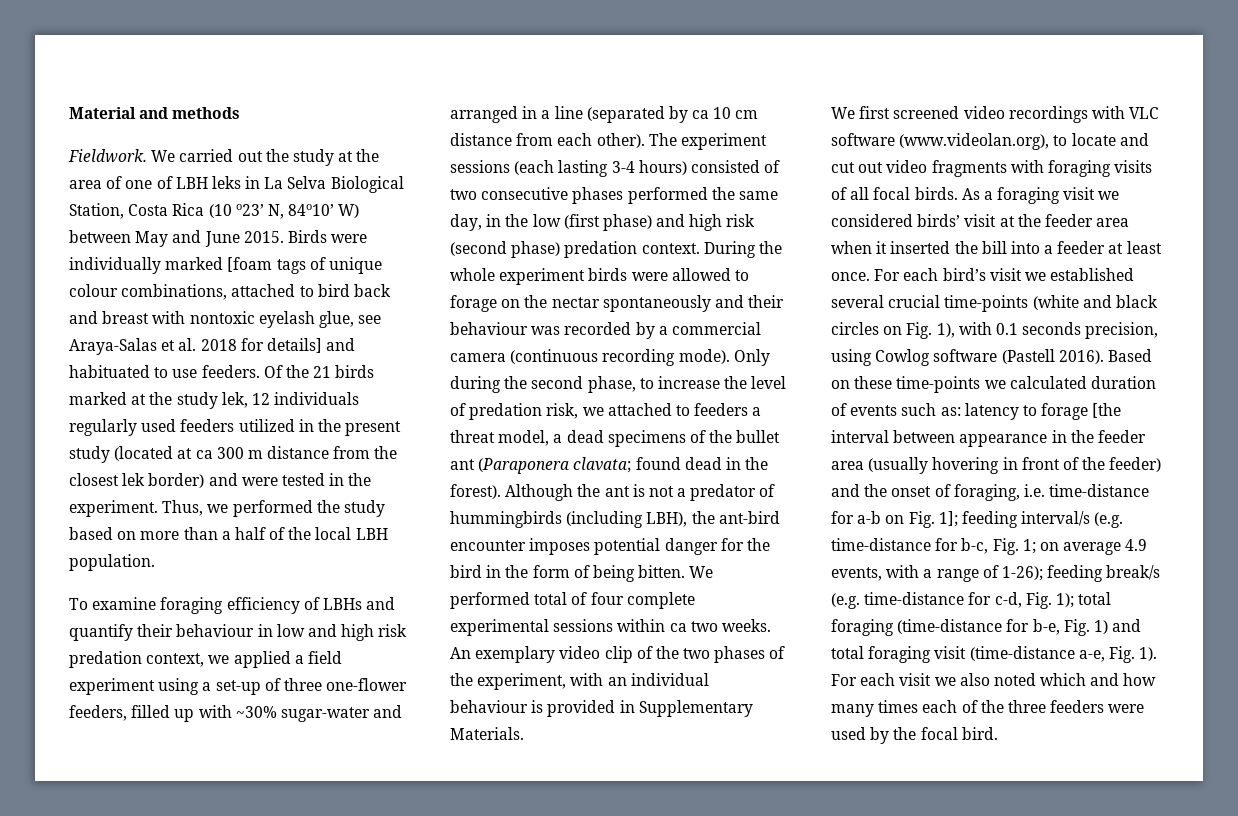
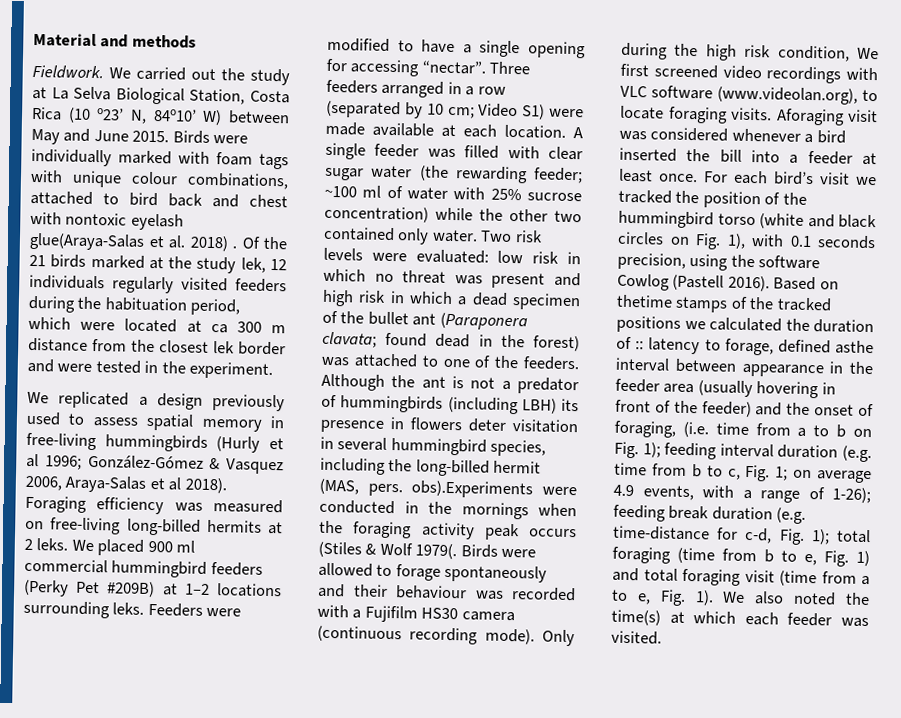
[356,149,380,162] [69,176,261,189] the area of one of LBH leks in -> (47, 93) none
[227,257,326,274] [foam tags of -> [178,151,289,170] [30,169,63,183] with foam tags with
[102,311,150,324] breast -> [249,194,288,208] chest
[318,311,382,328] [69,338,356,355] [69,365,260,378] glue, see Araya-Salas et al. 2018 for details] and habituated to use feeders. -> [29,232,237,252] glue(Araya-Salas et al. 2018) .
[141,419,402,436] [69,446,174,463] used feeders utilized in the present study (located -> [181,277,287,293] [28,295,241,316] [28,316,178,333] visited feeders during the habituation period, which were located
[148,473,205,488] border) -> [238,341,286,356] border
[162,500,385,517] [69,527,388,540] [69,554,155,571] [69,597,396,614] [69,624,408,641] [69,651,342,668] [69,678,408,695] [69,705,403,722] [450,106,759,123] [450,133,767,150] [450,160,781,177] [450,187,778,204] [450,214,756,231] [450,241,782,258] [450,268,749,285] [450,295,785,312] [450,322,761,339] [450,349,770,366] [450,376,787,393] [450,403,762,420] [450,430,550,446] Thus, we performed the study based on more than a half of the local LBH population. // To examine foraging efficiency of LBHs and quantify their behaviour in low and high risk predation context, we applied a field experiment using a set-up of three one-flower feeders, filled up with ~30% sugar-water and arranged in a line (separated by ca 10 cm distance from each other). The experiment sessions (each lasting 3-4 hours) consisted of two consecutive phases performed the same day, in the low (first phase) and high risk (second phase) predation context. During the whole experiment birds were allowed to forage on the nectar spontaneously and their behaviour was recorded by a commercial camera (continuous recording mode). Only during the second phase, to increase the level of predation risk, we attached to feeders a threat model, -> [27,391,285,412] [26,411,285,432] [26,432,284,453] [26,453,284,475] [25,475,227,494] [25,495,283,515] [25,517,283,536] [24,538,196,556] [24,558,263,578] [23,579,283,598] [23,600,242,619] [327,37,586,59] [326,58,531,77] [326,79,506,98] [326,100,584,120] [325,121,583,139] [325,142,583,161] [324,165,583,184] [324,185,582,202] [324,205,582,223] [323,226,543,245] [323,247,581,265] [323,268,581,289] [322,289,453,307] // We replicated a design previously used to assess spatial memory in free-living hummingbirds (Hurly et al 1996; González-Gómez & Vasquez 2006, Araya-Salas et al 2018). Foraging efficiency was measured on free-living long-billed hermits at 2 leks. We placed 900 ml commercial hummingbird feeders (Perky Pet #209B) at 1–2 locations surrounding leks. Feeders were modified to have a single opening for accessing “nectar”. Three feeders arranged in a row (separated by 10 cm; Video S1) were made available at each location. A single feeder was filled with clear sugar water (the rewarding feeder; ~100 ml of water with 25% sucrose concentration) while the other two contained only water. Two risk levels were evaluated: low risk in which no threat was present and high risk in which
[607,430,686,447] specimens -> [512,293,581,311] specimen
[450,484,501,499] forest). -> [533,335,580,352] [321,353,580,371] forest) was attached to one of the feeders.
[646,511,780,527] [450,538,770,555] [450,565,714,582] [450,592,695,609] [450,619,771,636] [450,646,786,663] [450,673,709,690] [450,700,753,717] [450,727,524,740] LBH), the ant-bird encounter imposes potential danger for the bird in the form of being bitten. We performed total of four complete experimental sessions within ca two weeks. An exemplary video clip of the two phases of the experiment, with an individual behaviour is provided in Supplementary Materials. // -> [521,398,579,414] [320,417,578,434] [320,436,547,457] [320,457,542,477] [319,478,577,499] [319,499,577,520] [319,520,577,541] [318,541,537,560] [318,562,548,583] [317,583,576,602] [317,604,515,623] [317,625,575,647] [621,42,850,62] LBH) its presence in flowers deter visitation in several hummingbird species, including the long-billed hermit (MAS, pers. obs).Experiments were conducted in the mornings when the foraging activity peak occurs (Stiles & Wolf 1979(. Birds were allowed to forage spontaneously and their behaviour was recorded with a Fujifilm HS30 camera (continuous recording mode). Only during the high risk condition,
[1119,133,1149,146] [831,160,1153,177] [831,187,1120,204] [831,214,1130,227] [831,241,888,254] and cut out video fragments with foraging visits of all focal birds. As a foraging visit we considered birds’ visit at the feeder area when it -> [667,106,878,126] [619,127,846,144] foraging visits. Aforaging visit was considered whenever a bird
[1050,268,1135,281] [831,295,1029,312] established several crucial time-points -> [618,189,807,209] [618,210,756,229] tracked the position of the hummingbird torso
[875,349,998,366] Cowlog software -> [730,254,821,270] [617,273,670,291] the software Cowlog
[854,376,981,393] these time-points -> [616,294,832,313] [616,315,681,333] thetime stamps of the tracked positions
(1087, 382) none -> [785,318,810,332] the
[850,403,1122,420] events such as: latency to forage [the -> [635,337,874,356] :: latency to forage, defined asthe
[1023,484,1150,497] [831,511,1124,528] [831,538,989,554] i.e. time-distance for a-b on Fig. 1]; feeding interval/s (e.g. time-distance for b-c, -> [682,421,872,438] [614,441,872,463] [614,462,741,480] (i.e. time from a to b on Fig. 1); feeding interval duration (e.g. time from b to c,
[1106,565,1161,580] break/s -> [668,505,773,521] break duration
[897,619,1060,635] (time-distance for b-e, -> [677,547,817,566] (time from b to e,
[969,646,1158,663] [831,673,1157,686] [831,700,1145,717] [831,727,998,744] (time-distance a-e, Fig. 1). For each visit we also noted which and how many times each of the three feeders were used by the focal bird. -> [779,570,870,587] [611,589,870,606] [611,609,869,628] [611,630,662,645] (time from a to e, Fig. 1). We also noted the time(s) at which each feeder was visited.

